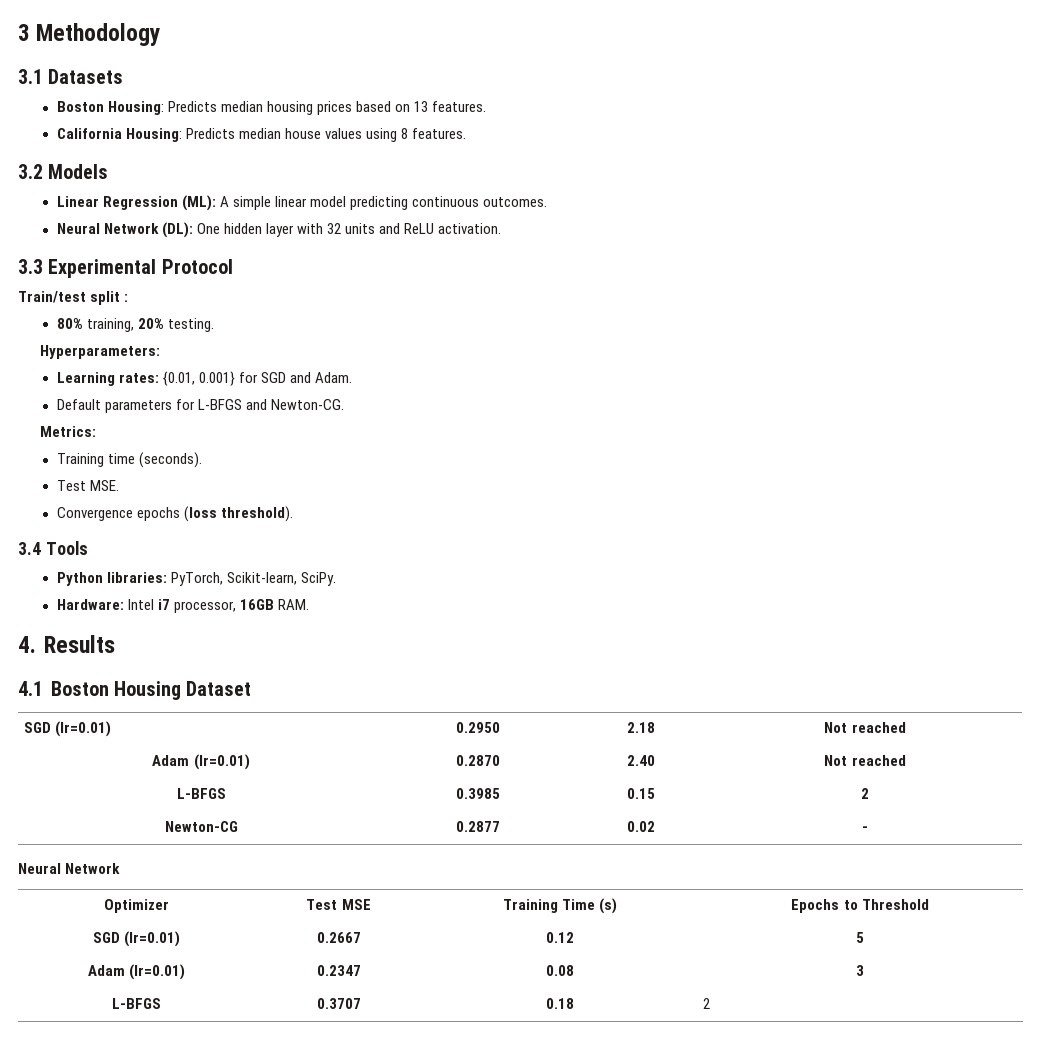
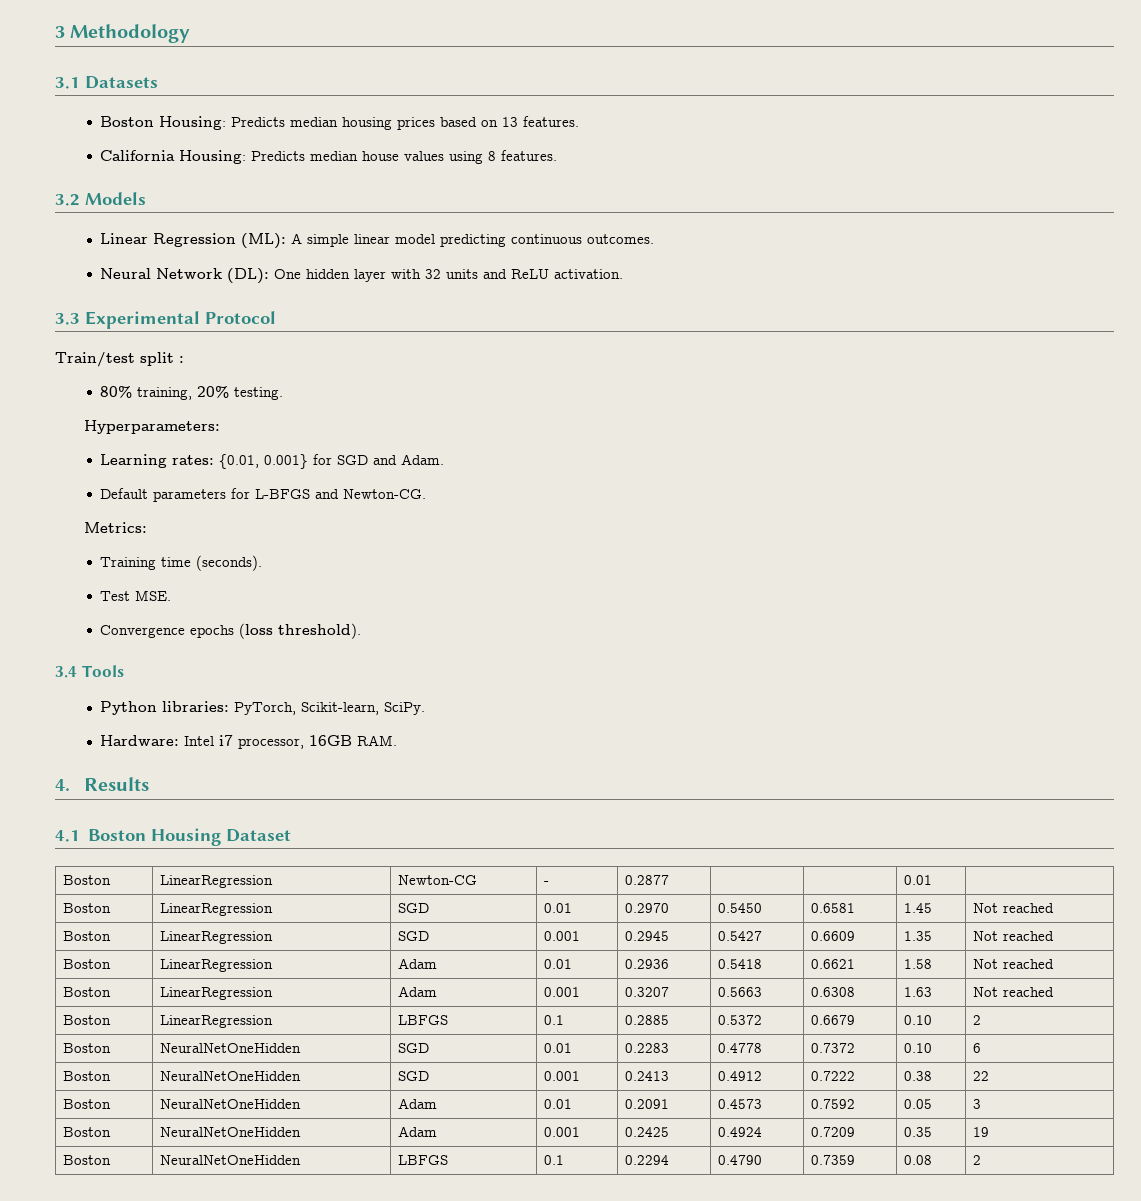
[24,721,112,737] [456,722,500,733] [626,722,655,733] [824,722,906,733] [152,754,250,770] [456,755,500,766] [626,755,655,766] [824,755,906,766] [176,788,226,799] [456,788,500,799] [626,788,655,799] [861,788,869,799] [164,821,238,832] [456,821,500,832] [626,821,655,832] [862,826,868,832] [18,863,121,874] [104,899,169,913] [306,899,371,910] [502,898,618,914] [791,899,929,913] [92,931,181,947] [316,932,361,943] [546,932,574,943] [856,932,864,943] [87,964,186,980] [316,965,361,976] [546,965,574,976] [856,965,864,976] [112,998,161,1009] [316,998,361,1009] [546,998,574,1009] SGD (lr=0.01) | 0.2950 | 2.18 | Not reached // Adam (lr=0.01) | 0.2870 | 2.40 | Not reached // L-BFGS | 0.3985 | 0.15 | 2 // Newton-CG | 0.2877 | 0.02 | - // Neural Network // Optimizer | Test MSE | Training Time (s) | Epochs to Threshold // SGD (lr=0.01) | 0.2667 | 0.12 | 5 // Adam (lr=0.01) | 0.2347 | 0.08 | 3 // L-BFGS | 0.3707 | 0.18 -> [63,875,112,885] [160,875,274,888] [398,875,478,885] [544,881,550,885] [625,875,670,885] [904,875,933,885] [63,903,112,913] [160,903,274,916] [398,903,430,913] [544,903,573,913] [625,903,670,913] [718,903,763,913] [811,903,856,913] [904,903,933,913] [973,903,1055,913] [63,931,112,941] [160,931,274,944] [398,931,430,941] [544,931,581,941] [625,931,670,941] [718,931,763,941] [811,931,856,941] [904,931,933,941] [973,931,1055,941] [63,959,112,969] [160,959,274,972] [398,958,438,969] [544,959,573,969] [625,959,670,969] [718,959,763,969] [811,959,856,969] [904,959,933,969] [973,959,1055,969] [63,987,112,997] [160,987,274,1000] [398,986,438,997] [544,987,581,997] [625,987,670,997] [718,987,763,997] [811,987,856,997] [904,987,933,997] [973,987,1055,997] [63,1015,112,1025] [160,1015,274,1028] [398,1015,449,1025] [544,1015,565,1025] [625,1015,670,1025] [718,1015,763,1025] [811,1015,856,1025] [904,1015,933,1025] [973,1015,982,1025] [63,1043,112,1053] [160,1043,302,1053] [398,1043,430,1053] [544,1043,573,1053] [625,1043,670,1053] [718,1043,763,1053] [811,1043,856,1053] [904,1043,933,1053] [973,1043,982,1053] [63,1071,112,1081] [160,1071,302,1081] [398,1071,430,1081] [544,1071,581,1081] [625,1071,670,1081] [718,1071,763,1081] [811,1071,856,1081] [904,1071,933,1081] [973,1071,990,1081] [63,1099,112,1109] [160,1099,302,1109] [398,1098,438,1109] [544,1099,573,1109] [625,1099,670,1109] [718,1099,763,1109] [811,1099,856,1109] [904,1099,933,1109] [973,1099,982,1109] [63,1127,112,1137] [160,1127,302,1137] [398,1126,438,1137] [544,1127,581,1137] [625,1127,670,1137] [718,1127,763,1137] [811,1127,856,1137] [904,1127,933,1137] [973,1127,990,1137] [63,1155,112,1165] [160,1155,302,1165] [398,1155,449,1165] [544,1155,565,1165] [625,1155,670,1165] [718,1155,763,1165] [811,1155,856,1165] [904,1155,933,1165] Boston | LinearRegression | Newton-CG | - | 0.2877 | | | 0.01 | // Boston | LinearRegression | SGD | 0.01 | 0.2970 | 0.5450 | 0.6581 | 1.45 | Not reached // Boston | LinearRegression | SGD | 0.001 | 0.2945 | 0.5427 | 0.6609 | 1.35 | Not reached // Boston | LinearRegression | Adam | 0.01 | 0.2936 | 0.5418 | 0.6621 | 1.58 | Not reached // Boston | LinearRegression | Adam | 0.001 | 0.3207 | 0.5663 | 0.6308 | 1.63 | Not reached // Boston | LinearRegression | LBFGS | 0.1 | 0.2885 | 0.5372 | 0.6679 | 0.10 | 2 // Boston | NeuralNetOneHidden | SGD | 0.01 | 0.2283 | 0.4778 | 0.7372 | 0.10 | 6 // Boston | NeuralNetOneHidden | SGD | 0.001 | 0.2413 | 0.4912 | 0.7222 | 0.38 | 22 // Boston | NeuralNetOneHidden | Adam | 0.01 | 0.2091 | 0.4573 | 0.7592 | 0.05 | 3 // Boston | NeuralNetOneHidden | Adam | 0.001 | 0.2425 | 0.4924 | 0.7209 | 0.35 | 19 // Boston | NeuralNetOneHidden | LBFGS | 0.1 | 0.2294 | 0.4790 | 0.7359 | 0.08

